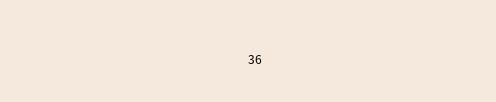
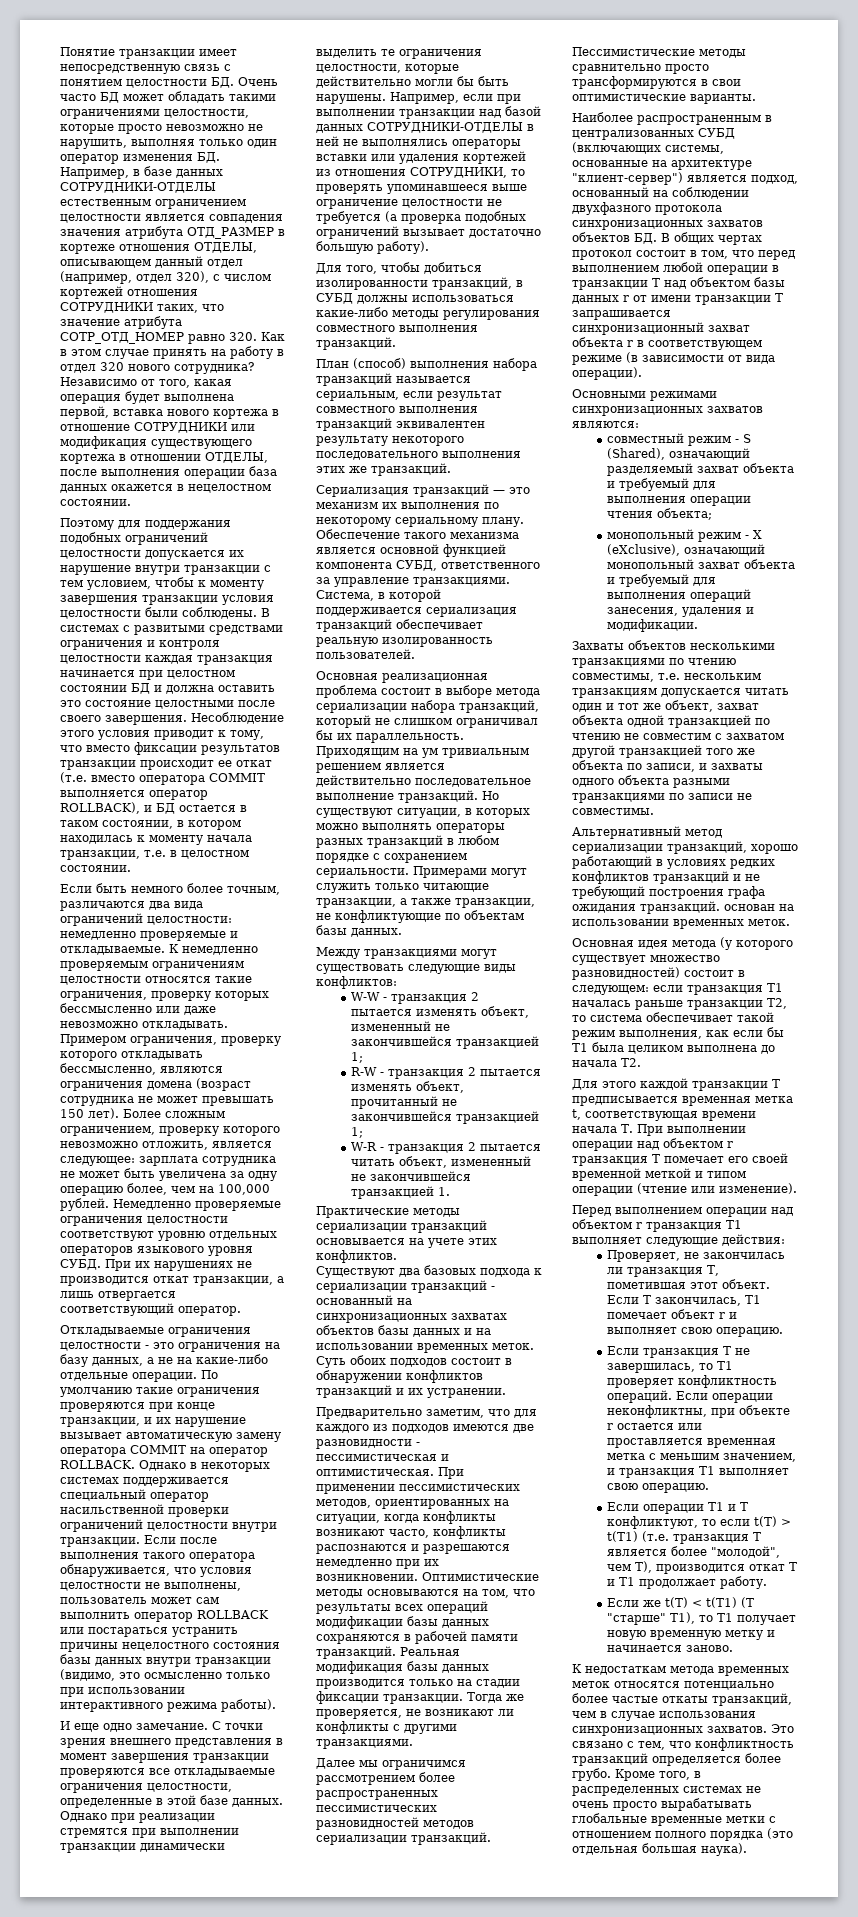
[248,55,262,64] 36 -> [60,47,237,59] [60,64,231,74] [60,77,278,88] [60,91,276,103] [60,109,249,119] [60,124,263,134] [60,139,277,149] [60,152,220,164] [60,166,223,179] [60,182,216,193] [60,199,246,209] [60,214,283,223] [60,226,285,239] [60,242,257,254] [60,256,243,268] [60,271,271,284] [60,286,198,299] [60,302,224,313] [60,316,182,329] [60,332,285,344] [60,346,284,359] [60,362,254,374] [60,377,232,388] [60,391,234,404] [60,406,279,419] [60,422,255,433] [60,436,252,449] [60,452,268,464] [60,466,277,479] [60,484,271,493] [60,499,131,506] [60,518,231,530] [60,532,208,545] [60,550,244,560] [60,565,271,575] [60,577,264,590] [60,595,274,605] [60,607,270,619] [60,625,283,635] [60,640,220,650] [60,655,273,665] [60,670,235,680] [60,683,275,694] [60,700,275,709] [60,712,284,725] [60,730,264,740] [60,742,280,755] [60,760,272,770] [60,772,265,785] [60,790,208,800] [60,802,247,814] [60,820,241,830] [60,835,252,845] [60,850,249,860] [60,865,131,872] [60,883,280,895] [60,901,203,911] [60,913,232,926] [60,931,238,941] [60,944,258,955] [60,961,244,971] [60,976,252,985] [60,991,269,1001] [60,1003,216,1015] [60,1021,228,1030] [60,1034,281,1046] [60,1051,203,1061] [60,1063,223,1075] [60,1078,251,1091] [60,1096,274,1106] [60,1108,225,1119] [60,1126,280,1136] [60,1141,272,1150] [60,1156,276,1166] [60,1168,277,1181] [60,1183,270,1196] [60,1198,281,1211] [60,1216,228,1226] [60,1231,277,1241] [60,1246,253,1256] [60,1259,252,1271] [60,1276,284,1286] [60,1291,176,1301] [60,1303,241,1316] [60,1325,251,1337] [60,1342,280,1352] [60,1354,268,1367] [60,1370,218,1382] [60,1387,260,1397] [60,1402,215,1412] [60,1417,246,1427] [60,1432,281,1442] [60,1445,268,1457] [60,1460,270,1472] [60,1477,229,1487] [60,1489,209,1502] [60,1504,229,1517] [60,1519,277,1532] [60,1535,217,1547] [60,1552,255,1562] [60,1564,252,1577] [60,1582,241,1591] [60,1597,219,1604] [60,1610,269,1622] [60,1627,238,1637] [60,1642,280,1652] [60,1654,271,1667] [60,1669,270,1681] [60,1687,185,1697] [60,1699,276,1712] [60,1721,263,1732] [60,1738,283,1748] [60,1753,269,1763] [60,1768,275,1778] [60,1783,232,1793] [60,1795,283,1808] [60,1811,215,1823] [60,1828,239,1838] [60,1843,225,1853] [316,49,482,59] [316,64,459,74] [316,76,509,88] [316,92,521,104] [316,106,541,119] [316,122,534,133] [316,136,521,149] [316,151,526,164] [316,167,525,178] [316,184,527,194] [316,199,502,209] [316,211,526,224] [316,226,541,239] [316,241,429,254] [316,262,482,274] [316,277,523,290] [316,293,514,304] [316,307,540,320] [316,325,478,332] [316,337,396,350] [316,358,537,371] [316,373,471,386] [316,391,502,401] [316,406,478,413] [316,418,485,431] [316,436,464,446] [316,451,521,460] [316,463,451,476] [316,484,530,497] [316,502,499,509] [316,517,524,527] [316,529,519,539] [316,544,506,557] [316,560,540,571] [316,577,510,587] [316,589,441,602] [316,607,517,617] [316,619,483,632] [316,637,493,647] [316,649,415,659] [316,671,488,683] [316,685,540,698] [316,700,539,713] [316,715,538,728] [316,730,464,743] [316,746,529,758] [316,763,445,773] [316,775,531,787] [316,790,499,803] [316,808,530,818] [316,823,505,833] [316,835,499,848] [316,853,467,863] [316,866,527,878] [316,883,489,893] [316,898,535,908] [316,910,524,923] [316,925,402,937] [316,947,497,959] [316,964,516,974] [316,976,397,989] [351,992,480,1004] [351,1006,530,1018] [351,1021,451,1031] [351,1036,540,1049] [351,1052,364,1063] [351,1067,542,1079] [351,1081,465,1093] [351,1096,458,1109] [351,1111,540,1124] [351,1127,364,1138] [351,1142,542,1154] [351,1156,532,1168] [351,1171,472,1181] [351,1186,451,1199] [316,1206,460,1218] [316,1220,487,1233] [316,1238,497,1248] [316,1250,397,1263] [316,1265,542,1278] [316,1280,495,1293] [316,1295,412,1305] [316,1313,507,1323] [316,1325,491,1337] [316,1343,534,1353] [316,1355,512,1368] [316,1370,483,1383] [316,1385,506,1398] [316,1407,537,1419] [316,1424,534,1433] [316,1439,420,1449] [316,1454,449,1461] [316,1467,464,1479] [316,1484,520,1494] [316,1499,509,1509] [316,1511,496,1524] [316,1526,506,1539] [316,1544,510,1554] [316,1559,439,1569] [316,1572,539,1581] [316,1589,535,1598] [316,1601,488,1614] [316,1616,489,1629] [316,1631,518,1644] [316,1646,460,1659] [316,1661,489,1674] [316,1679,520,1689] [316,1691,524,1704] [316,1709,514,1719] [316,1721,457,1734] [316,1739,413,1749] [316,1758,466,1770] [316,1772,455,1785] [316,1790,438,1800] [316,1805,437,1812] [316,1817,474,1830] [316,1832,491,1845] [572,47,746,58] [572,64,709,74] [572,76,741,89] [572,94,756,104] [572,112,772,125] [572,128,735,140] [572,142,724,154] [572,160,752,170] [572,172,798,185] [572,187,749,199] [572,202,722,215] [572,220,763,230] [572,232,762,245] [572,250,795,260] [572,262,779,275] [572,277,785,290] [572,293,783,305] [572,310,671,320] [572,322,750,335] [572,337,762,350] [572,352,775,365] [572,367,642,380] [572,389,717,401] [572,406,763,416] [572,421,639,428] [607,433,752,446] [607,448,751,460] [607,463,795,476] [607,478,717,491] [607,496,752,506] [607,508,713,520] [607,529,763,542] [607,544,766,556] [607,559,796,569] [607,574,717,587] [607,589,752,602] [607,607,755,617] [607,619,699,632] [572,640,775,650] [572,658,736,668] [572,673,761,682] [572,688,789,698] [572,700,759,712] [572,715,770,728] [572,733,784,740] [572,745,755,758] [572,760,763,772] [572,775,730,788] [572,793,752,803] [572,808,654,815] [572,826,722,839] [572,841,798,854] [572,856,775,869] [572,871,760,884] [572,886,765,899] [572,901,794,914] [572,919,790,929] [572,937,793,950] [572,955,720,965] [572,967,745,980] [572,983,783,995] [572,998,787,1010] [572,1012,774,1022] [572,1027,784,1040] [572,1042,775,1054] [572,1058,641,1067] [572,1078,780,1091] [572,1096,793,1106] [572,1109,756,1121] [572,1124,746,1136] [572,1138,733,1151] [572,1153,788,1166] [572,1168,746,1181] [572,1183,797,1196] [572,1205,793,1217] [572,1219,742,1232] [572,1234,785,1247] [607,1250,786,1262] [607,1265,720,1277] [607,1279,771,1289] [607,1295,762,1306] [607,1309,738,1319] [607,1327,784,1337] [607,1346,751,1358] [607,1361,734,1373] [607,1375,778,1388] [607,1390,774,1403] [607,1405,791,1418] [607,1423,703,1430] [607,1438,777,1448] [607,1453,797,1462] [607,1466,790,1478] [607,1483,710,1493] [607,1502,749,1514] [607,1516,792,1529] [607,1531,762,1544] [607,1546,781,1558] [607,1561,798,1574] [607,1576,768,1589] [607,1597,755,1608] [607,1612,797,1625] [607,1630,776,1640] [607,1645,734,1652] [572,1664,789,1676] [572,1681,774,1690] [572,1693,792,1706] [572,1711,756,1721] [572,1724,794,1736] [572,1738,794,1751] [572,1753,781,1766] [572,1768,701,1781] [572,1786,761,1796] [572,1798,752,1811] [572,1813,776,1826] [572,1828,793,1841] [572,1843,747,1856] Понятие транзакции имеет непосредственную связь с понятием целостности БД. Очень часто БД может обладать такими ограничениями целостности, которые просто невозможно не нарушить, выполняя только один оператор изменения БД. Например, в базе данных СОТРУДНИКИ-ОТДЕЛЫ естественным ограничением целостности является совпадения значения атрибута ОТД_РАЗМЕР в кортеже отношения ОТДЕЛЫ, описывающем данный отдел (например, отдел 320), с числом кортежей отношения СОТРУДНИКИ таких, что значение атрибута СОТР_ОТД_НОМЕР равно 320. Как в этом случае принять на работу в отдел 320 нового сотрудника? Независимо от того, какая операция будет выполнена первой, вставка нового кортежа в отношение СОТРУДНИКИ или модификация существующего кортежа в отношении ОТДЕЛЫ, после выполнения операции база данных окажется в нецелостном состоянии. // Поэтому для поддержания подобных ограничений целостности допускается их нарушение внутри транзакции с тем условием, чтобы к моменту завершения транзакции условия целостности были соблюдены. В системах с развитыми средствами ограничения и контроля целостности каждая транзакция начинается при целостном состоянии БД и должна оставить это состояние целостными после своего завершения. Несоблюдение этого условия приводит к тому, что вместо фиксации результатов транзакции происходит ее откат (т.е. вместо оператора COMMIT выполняется оператор ROLLBACK), и БД остается в таком состоянии, в котором находилась к моменту начала транзакции, т.е. в целостном состоянии. // Если быть немного более точным, различаются два вида ограничений целостности: немедленно проверяемые и откладываемые. К немедленно проверяемым ограничениям целостности относятся такие ограничения, проверку которых бессмысленно или даже невозможно откладывать. Примером ограничения, проверку которого откладывать бессмысленно, являются ограничения домена (возраст сотрудника не может превышать 150 лет). Более сложным ограничением, проверку которого невозможно отложить, является следующее: зарплата сотрудника не может быть увеличена за одну операцию более, чем на 100,000 рублей. Немедленно проверяемые ограничения целостности соответствуют уровню отдельных операторов языкового уровня СУБД. При их нарушениях не производится откат транзакции, а лишь отвергается соответствующий оператор. // Откладываемые ограничения целостности - это ограничения на базу данных, а не на какие-либо отдельные операции. По умолчанию такие ограничения проверяются при конце транзакции, и их нарушение вызывает автоматическую замену оператора COMMIT на оператор ROLLBACK. Однако в некоторых системах поддерживается специальный оператор насильственной проверки ограничений целостности внутри транзакции. Если после выполнения такого оператора обнаруживается, что условия целостности не выполнены, пользователь может сам выполнить оператор ROLLBACK или постараться устранить причины нецелостного состояния базы данных внутри транзакции (видимо, это осмысленно только при использовании интерактивного режима работы). // И еще одно замечание. С точки зрения внешнего представления в момент завершения транзакции проверяются все откладываемые ограничения целостности, определенные в этой базе данных. Однако при реализации стремятся при выполнении транзакции динамически выделить те ограничения целостности, которые действительно могли бы быть нарушены. Например, если при выполнении транзакции над базой данных СОТРУДНИКИ-ОТДЕЛЫ в ней не выполнялись операторы вставки или удаления кортежей из отношения СОТРУДНИКИ, то проверять упоминавшееся выше ограничение целостности не требуется (а проверка подобных ограничений вызывает достаточно большую работу). // Для того, чтобы добиться изолированности транзакций, в СУБД должны использоваться какие-либо методы регулирования совместного выполнения транзакций. // План (способ) выполнения набора транзакций называется сериальным, если результат совместного выполнения транзакций эквивалентен результату некоторого последовательного выполнения этих же транзакций. // Сериализация транзакций — это механизм их выполнения по некоторому сериальному плану. Обеспечение такого механизма является основной функцией компонента СУБД, ответственного за управление транзакциями. Система, в которой поддерживается сериализация транзакций обеспечивает реальную изолированность пользователей. // Основная реализационная проблема состоит в выборе метода сериализации набора транзакций, который не слишком ограничивал бы их параллельность. Приходящим на ум тривиальным решением является действительно последовательное выполнение транзакций. Но существуют ситуации, в которых можно выполнять операторы разных транзакций в любом порядке с сохранением сериальности. Примерами могут служить только читающие транзакции, а также транзакции, не конфликтующие по объектам базы данных. // Между транзакциями могут существовать следующие виды конфликтов: // W-W - транзакция 2 пытается изменять объект, измененный не закончившейся транзакцией 1; // R-W - транзакция 2 пытается изменять объект, прочитанный не закончившейся транзакцией 1; // W-R - транзакция 2 пытается читать объект, измененный не закончившейся транзакцией 1. // Практические методы сериализации транзакций основывается на учете этих конфликтов. // Существуют два базовых подхода к сериализации транзакций - основанный на синхронизационных захватах объектов базы данных и на использовании временных меток. Суть обоих подходов состоит в обнаружении конфликтов транзакций и их устранении. // Предварительно заметим, что для каждого из подходов имеются две разновидности - пессимистическая и оптимистическая. При применении пессимистических методов, ориентированных на ситуации, когда конфликты возникают часто, конфликты распознаются и разрешаются немедленно при их возникновении. Оптимистические методы основываются на том, что результаты всех операций модификации базы данных сохраняются в рабочей памяти транзакций. Реальная модификация базы данных производится только на стадии фиксации транзакции. Тогда же проверяется, не возникают ли конфликты с другими транзакциями. // Далее мы ограничимся рассмотрением более распространенных пессимистических разновидностей методов сериализации транзакций. Пессимистические методы сравнительно просто трансформируются в свои оптимистические варианты. // Наиболее распространенным в централизованных СУБД (включающих системы, основанные на архитектуре "клиент-сервер") является подход, основанный на соблюдении двухфазного протокола синхронизационных захватов объектов БД. В общих чертах протокол состоит в том, что перед выполнением любой операции в транзакции T над объектом базы данных r от имени транзакции T запрашивается синхронизационный захват объекта r в соответствующем режиме (в зависимости от вида операции). // Основными режимами синхронизационных захватов являются: // совместный режим - S (Shared), означающий разделяемый захват объекта и требуемый для выполнения операции чтения объекта; // монопольный режим - X (eXclusive), означающий монопольный захват объекта и требуемый для выполнения операций занесения, удаления и модификации. // Захваты объектов несколькими транзакциями по чтению совместимы, т.е. нескольким транзакциям допускается читать один и тот же объект, захват объекта одной транзакцией по чтению не совместим с захватом другой транзакцией того же объекта по записи, и захваты одного объекта разными транзакциями по записи не совместимы. // Альтернативный метод сериализации транзакций, хорошо работающий в условиях редких конфликтов транзакций и не требующий построения графа ожидания транзакций. основан на использовании временных меток. // Основная идея метода (у которого существует множество разновидностей) состоит в следующем: если транзакция T1 началась раньше транзакции T2, то система обеспечивает такой режим выполнения, как если бы T1 была целиком выполнена до начала T2. // Для этого каждой транзакции T предписывается временная метка t, соответствующая времени начала T. При выполнении операции над объектом r транзакция T помечает его своей временной меткой и типом операции (чтение или изменение). // Перед выполнением операции над объектом r транзакция T1 выполняет следующие действия: // Проверяет, не закончилась ли транзакция T, пометившая этот объект. Если T закончилась, T1 помечает объект r и выполняет свою операцию. // Если транзакция T не завершилась, то T1 проверяет конфликтность операций. Если операции неконфликтны, при объекте r остается или проставляется временная метка с меньшим значением, и транзакция T1 выполняет свою операцию. // Если операции T1 и T конфликтуют, то если t(T) > t(T1) (т.е. транзакция T является более "молодой", чем T), производится откат T и T1 продолжает работу. // Если же t(T) < t(T1) (T "старше" T1), то T1 получает новую временную метку и начинается заново. // К недостаткам метода временных меток относятся потенциально более частые откаты транзакций, чем в случае использования синхронизационных захватов. Это связано с тем, что конфликтность транзакций определяется более грубо. Кроме того, в распределенных системах не очень просто вырабатывать глобальные временные метки с отношением полного порядка (это отдельная большая наука).

